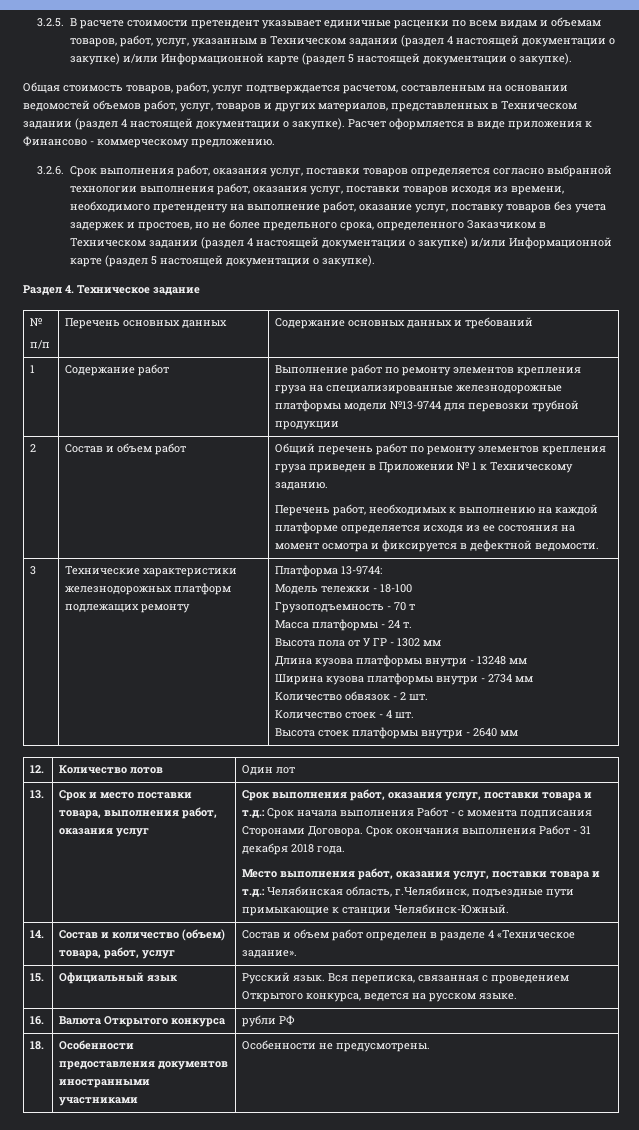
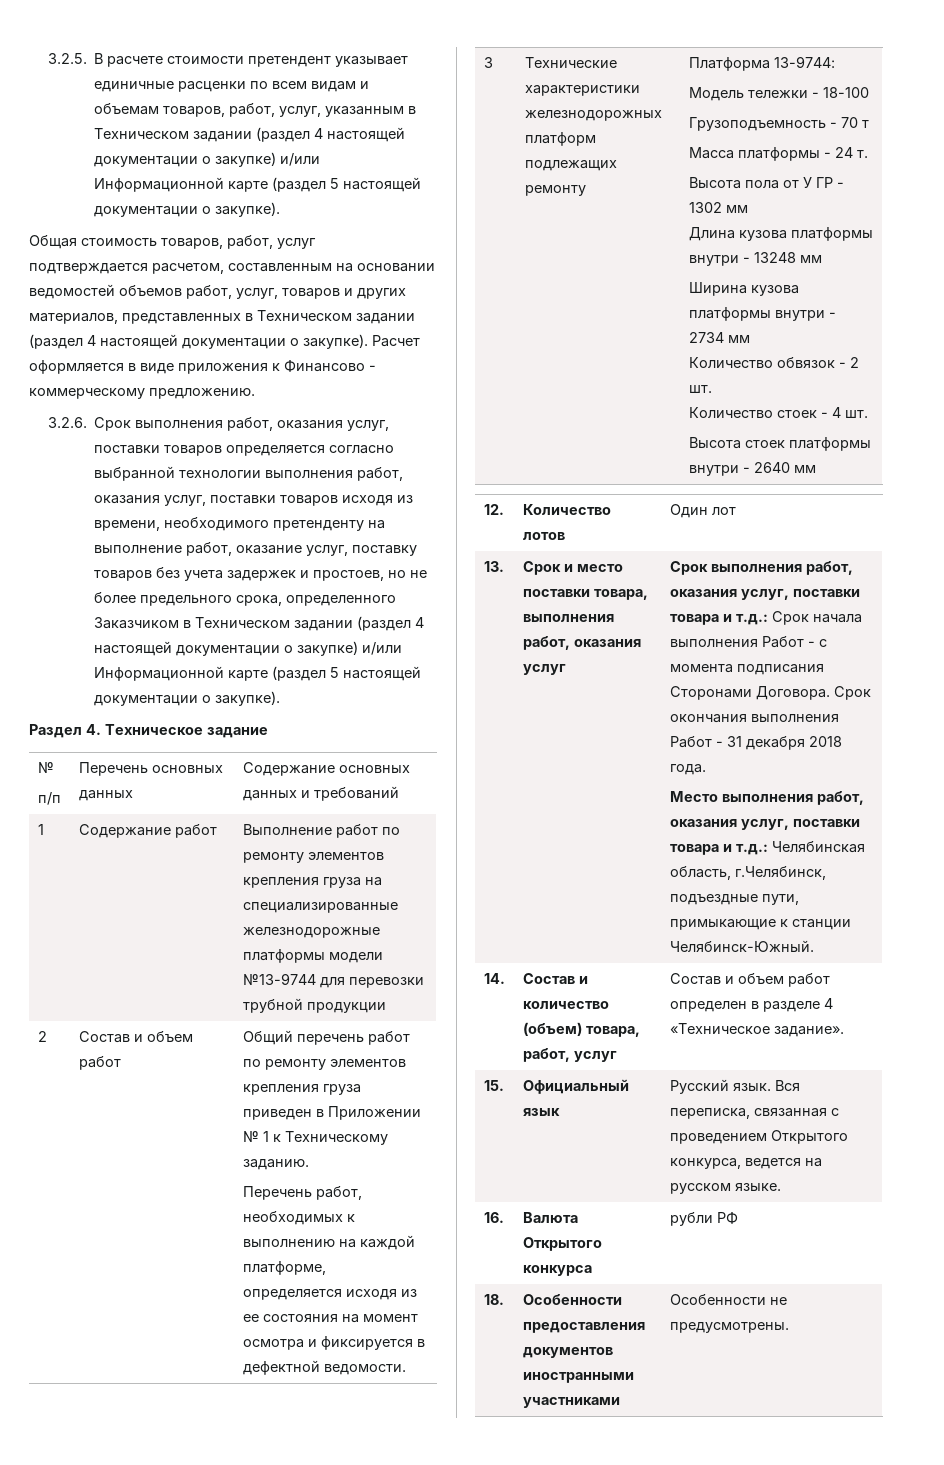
[275,522,339,534] платформе -> [242,1261,326,1275] платформе,
[546,889,575,898] пути -> [761,894,799,905] пути,

